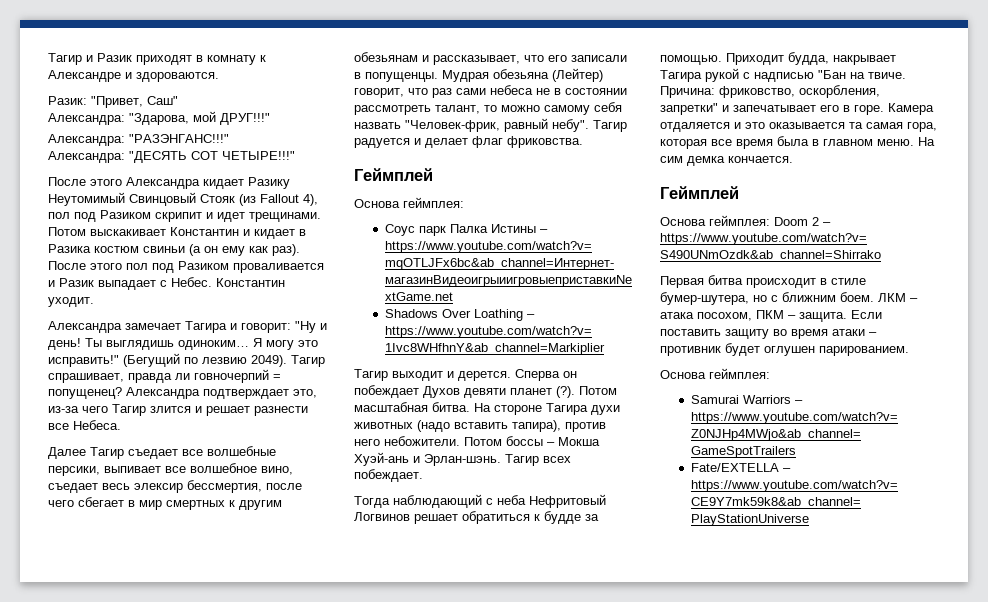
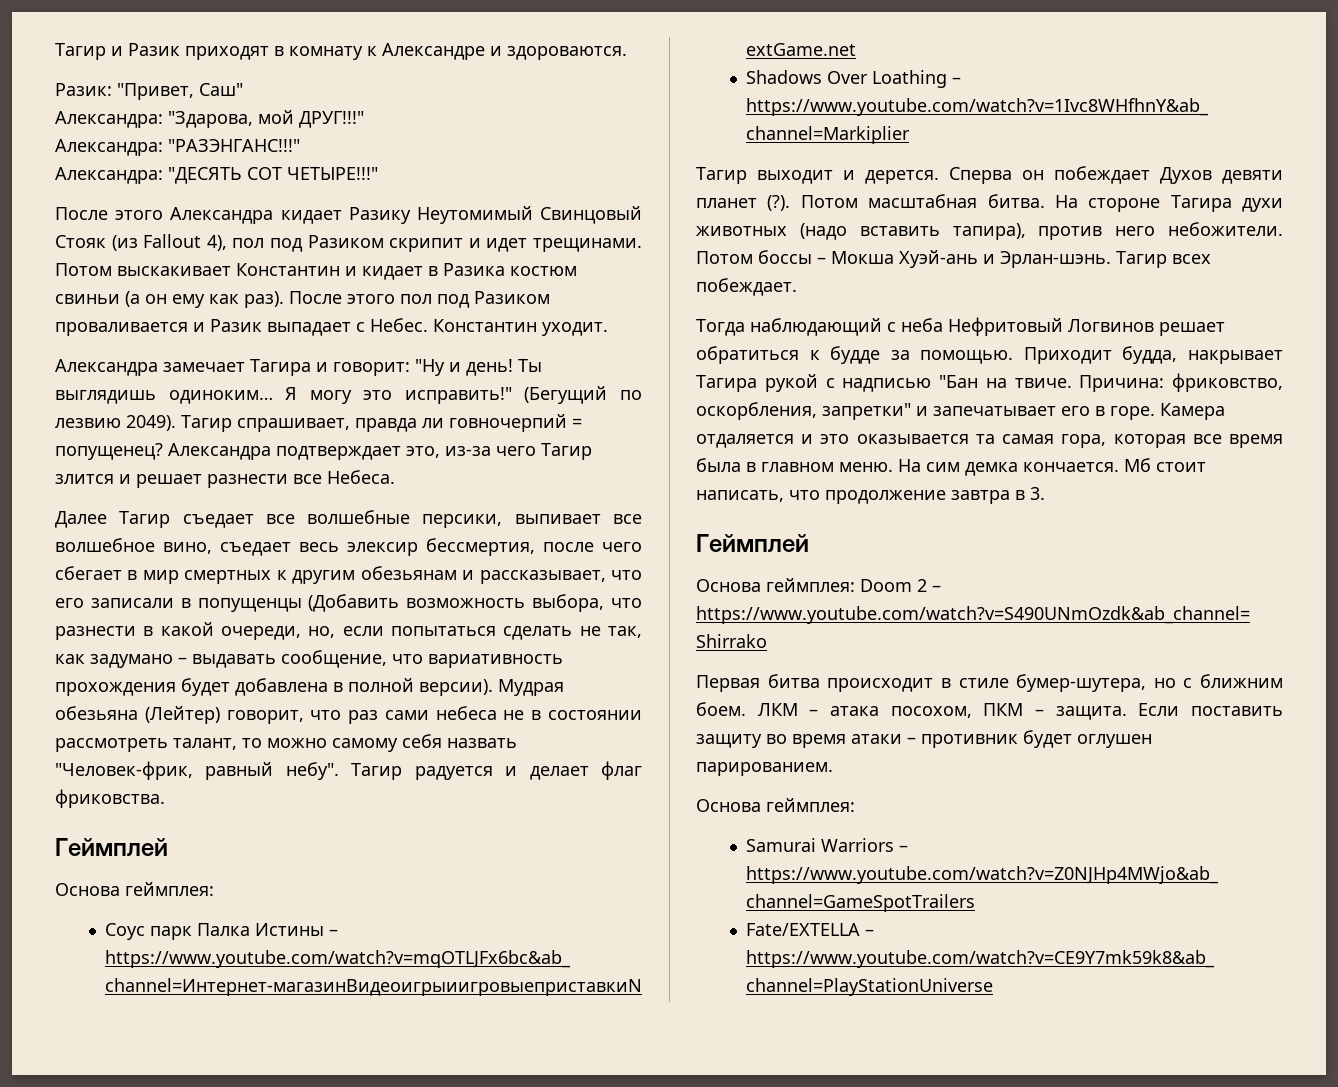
[365,72,438,82] попущенцы. -> [197,594,642,612] [55,622,642,640] [55,650,563,668] [55,678,493,696] попущенцы (Добавить возможность выбора, что разнести в какой очереди, но, если попытаться сделать не так, как задумано – выдавать сообщение, что вариативность прохождения будет добавлена в полной версии).
(793, 159) none -> [1124,458,1206,472] [696,487,1045,504] Мб стоит написать, что продолжение завтра в 3.

